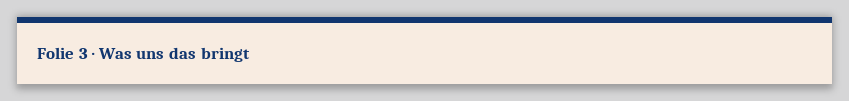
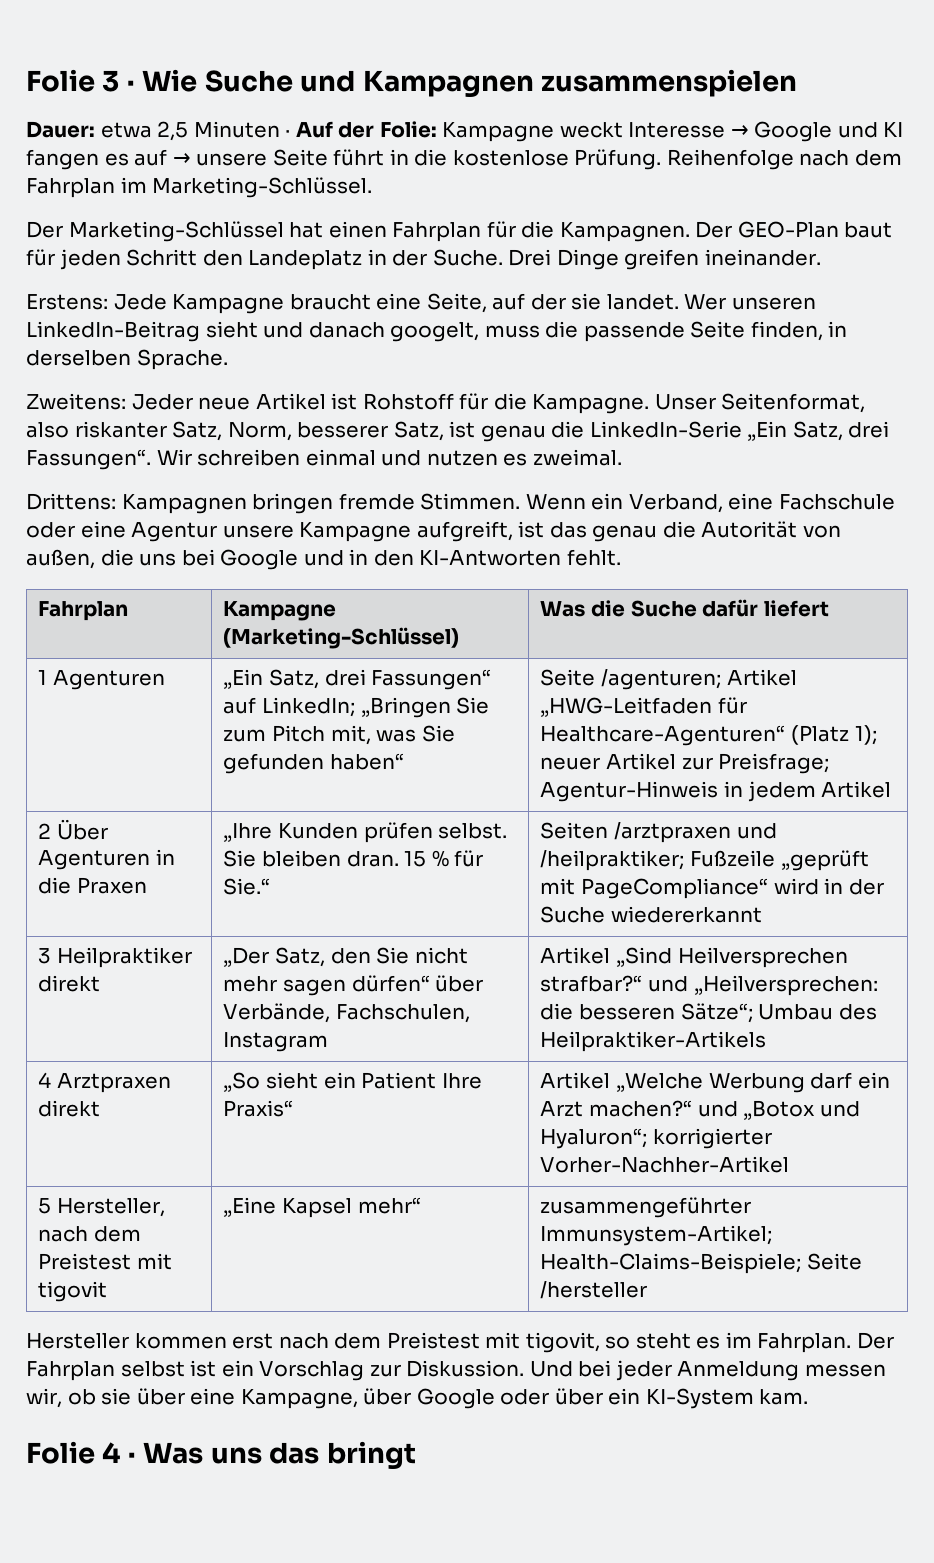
(96, 55) none -> [142,69,797,97] [26,121,904,142] [26,149,902,170] [26,177,373,198] [26,221,893,242] [26,249,821,270] [26,293,816,314] [26,321,848,342] [26,349,228,370] [26,393,866,414] [26,421,890,442] [26,449,622,470] [26,493,895,514] [26,521,841,542] [26,549,621,570] [38,601,129,621] [223,601,337,621] [223,627,460,649] [540,599,829,617] [38,670,165,690] [223,669,492,690] [223,697,490,718] [223,725,455,745] [223,753,404,774] [540,669,797,690] [540,697,747,717] [540,725,877,746] [540,753,830,774] [540,781,892,802] [38,819,108,840] [38,849,175,870] [38,877,147,894] [223,822,508,843] [223,850,484,867] [223,878,271,895] [540,822,777,843] [540,850,869,871] [540,878,884,899] [540,906,762,923] [38,947,192,968] [38,975,101,992] [223,947,468,967] [223,975,484,996] [223,1003,470,1023] [223,1032,329,1052] [540,947,848,968] [540,975,878,996] [540,1003,877,1023] [540,1031,767,1052] [38,1072,171,1093] [38,1100,101,1117] [223,1072,482,1092] [223,1100,294,1117] [540,1072,890,1093] [540,1100,860,1120] [540,1128,772,1149] [540,1156,790,1173] [38,1198,165,1217] [38,1226,141,1242] [38,1253,172,1270] [38,1281,108,1302] [223,1197,421,1218] [540,1197,752,1218] [540,1225,773,1246] [540,1253,862,1274] [540,1281,648,1299] [26,1332,894,1353] [26,1360,886,1381] [26,1388,809,1409] [26,1441,136,1464] Wie Suche und Kampagnen zusammenspielen // Dauer: etwa 2,5 Minuten · Auf der Folie: Kampagne weckt Interesse → Google und KI fangen es auf → unsere Seite führt in die kostenlose Prüfung. Reihenfolge nach dem Fahrplan im Marketing-Schlüssel. // Der Marketing-Schlüssel hat einen Fahrplan für die Kampagnen. Der GEO-Plan baut für jeden Schritt den Landeplatz in der Suche. Drei Dinge greifen ineinander. // Erstens: Jede Kampagne braucht eine Seite, auf der sie landet. Wer unseren LinkedIn-Beitrag sieht und danach googelt, muss die passende Seite finden, in derselben Sprache. // Zweitens: Jeder neue Artikel ist Rohstoff für die Kampagne. Unser Seitenformat, also riskanter Satz, Norm, besserer Satz, ist genau die LinkedIn-Serie „Ein Satz, drei Fassungen“. Wir schreiben einmal und nutzen es zweimal. // Drittens: Kampagnen bringen fremde Stimmen. Wenn ein Verband, eine Fachschule oder eine Agentur unsere Kampagne aufgreift, ist das genau die Autorität von außen, die uns bei Google und in den KI-Antworten fehlt. // Fahrplan | Kampagne (Marketing-Schlüssel) | Was die Suche dafür liefert // 1 Agenturen | „Ein Satz, drei Fassungen“ auf LinkedIn; „Bringen Sie zum Pitch mit, was Sie gefunden haben“ | Seite /agenturen; Artikel „HWG-Leitfaden für Healthcare-Agenturen“ (Platz 1); neuer Artikel zur Preisfrage; Agentur-Hinweis in jedem Artikel // 2 Über Agenturen in die Praxen | „Ihre Kunden prüfen selbst. Sie bleiben dran. 15 % für Sie.“ | Seiten /arztpraxen und /heilpraktiker; Fußzeile „geprüft mit PageCompliance“ wird in der Suche wiedererkannt // 3 Heilpraktiker direkt | „Der Satz, den Sie nicht mehr sagen dürfen“ über Verbände, Fachschulen, Instagram | Artikel „Sind Heilversprechen strafbar?“ und „Heilversprechen: die besseren Sätze“; Umbau des Heilpraktiker-Artikels // 4 Arztpraxen direkt | „So sieht ein Patient Ihre Praxis“ | Artikel „Welche Werbung darf ein Arzt machen?“ und „Botox und Hyaluron“; korrigierter Vorher-Nachher-Artikel // 5 Hersteller, nach dem Preistest mit tigovit | „Eine Kapsel mehr“ | zusammengeführter Immunsystem-Artikel; Health-Claims-Beispiele; Seite /hersteller // Hersteller kommen erst nach dem Preistest mit tigovit, so steht es im Fahrplan. Der Fahrplan selbst ist ein Vorschlag zur Diskussion. Und bei jeder Anmeldung messen wir, ob sie über eine Kampagne, über Google oder über ein KI-System kam. // Folie 4 ·

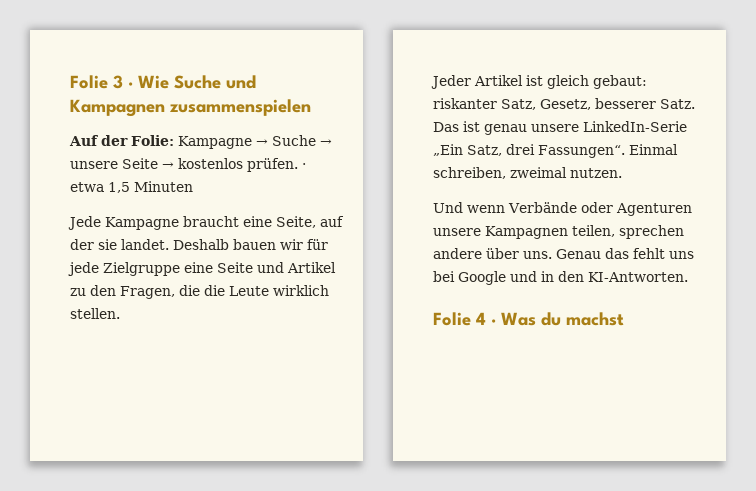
[26,121,904,142] [26,149,902,170] [26,177,373,198] [26,221,893,242] [26,249,821,270] [26,294,108,310] Dauer: etwa 2,5 Minuten · Auf der Folie: Kampagne weckt Interesse → Google und KI fangen es auf → unsere Seite führt in die kostenlose Prüfung. Reihenfolge nach dem Fahrplan im Marketing-Schlüssel. // Der Marketing-Schlüssel hat einen Fahrplan für die Kampagnen. Der GEO-Plan baut für jeden Schritt den Landeplatz in der Suche. Drei Dinge greifen ineinander. // Erstens: -> [69,135,332,149] [70,158,306,172] [70,181,193,193] Auf der Folie: Kampagne → Suche → unsere Seite → kostenlos prüfen. · etwa 1,5 Minuten //
[684,294,816,310] [26,321,848,342] [26,349,228,370] [26,393,866,414] [26,421,444,441] Wer unseren LinkedIn-Beitrag sieht und danach googelt, muss die passende Seite finden, in derselben Sprache. // Zweitens: Jeder neue Artikel ist Rohstoff für die Kampagne. Unser Seitenformat, also riskanter Satz, Norm, besserer Satz, -> [173,239,328,250] [68,262,336,276] [70,285,329,299] [70,308,120,319] [431,75,647,89] [433,98,695,110] [433,122,459,132] Deshalb bauen wir für jede Zielgruppe eine Seite und Artikel zu den Fragen, die die Leute wirklich stellen. // Jeder Artikel ist gleich gebaut: riskanter Satz, Gesetz, besserer Satz. Das
[551,421,585,438] die -> [531,124,579,132] unsere
[156,449,622,466] [26,493,895,514] [26,521,841,542] [26,549,134,569] Wir schreiben einmal und nutzen es zweimal. // Drittens: Kampagnen bringen fremde Stimmen. Wenn ein Verband, eine Fachschule oder eine Agentur unsere Kampagne aufgreift, ist das genau die Autorität von außen, die -> [628,144,678,155] [433,167,622,179] [433,202,692,216] [433,225,684,239] [433,248,665,259] Einmal schreiben, zweimal nutzen. // Und wenn Verbände oder Agenturen unsere Kampagnen teilen, sprechen andere über uns. Genau das fehlt
[419,549,621,566] [38,601,129,621] [223,601,337,621] [223,627,460,649] [540,599,829,617] [38,670,165,690] [223,669,492,690] [223,697,490,718] [223,725,455,745] [223,753,404,774] [540,669,797,690] [540,697,747,717] [540,725,877,746] [540,753,830,774] [540,781,892,802] [38,819,108,840] [38,849,175,870] [38,877,147,894] [223,822,508,843] [223,850,484,867] [223,878,271,895] [540,822,777,843] [540,850,869,871] [540,878,884,899] [540,906,762,923] [38,947,192,968] [38,975,101,992] [223,947,468,967] [223,975,484,996] [223,1003,470,1023] [223,1032,329,1052] [540,947,848,968] [540,975,878,996] [540,1003,877,1023] [540,1031,767,1052] [38,1072,171,1093] [38,1100,101,1117] [223,1072,482,1092] [223,1100,294,1117] [540,1072,890,1093] [540,1100,860,1120] [540,1128,772,1149] [540,1156,790,1173] [38,1198,165,1217] [38,1226,141,1242] [38,1253,172,1270] [38,1281,108,1302] [223,1197,421,1218] [540,1197,752,1218] [540,1225,773,1246] [540,1253,862,1274] [540,1281,648,1299] [26,1332,894,1353] [26,1360,886,1381] [26,1388,809,1409] KI-Antworten fehlt. // Fahrplan | Kampagne (Marketing-Schlüssel) | Was die Suche dafür liefert // 1 Agenturen | „Ein Satz, drei Fassungen“ auf LinkedIn; „Bringen Sie zum Pitch mit, was Sie gefunden haben“ | Seite /agenturen; Artikel „HWG-Leitfaden für Healthcare-Agenturen“ (Platz 1); neuer Artikel zur Preisfrage; Agentur-Hinweis in jedem Artikel // 2 Über Agenturen in die Praxen | „Ihre Kunden prüfen selbst. Sie bleiben dran. 15 % für Sie.“ | Seiten /arztpraxen und /heilpraktiker; Fußzeile „geprüft mit PageCompliance“ wird in der Suche wiedererkannt // 3 Heilpraktiker direkt | „Der Satz, den Sie nicht mehr sagen dürfen“ über Verbände, Fachschulen, Instagram | Artikel „Sind Heilversprechen strafbar?“ und „Heilversprechen: die besseren Sätze“; Umbau des Heilpraktiker-Artikels // 4 Arztpraxen direkt | „So sieht ein Patient Ihre Praxis“ | Artikel „Welche Werbung darf ein Arzt machen?“ und „Botox und Hyaluron“; korrigierter Vorher-Nachher-Artikel // 5 Hersteller, nach dem Preistest mit tigovit | „Eine Kapsel mehr“ | zusammengeführter Immunsystem-Artikel; Health-Claims-Beispiele; Seite /hersteller // Hersteller kommen erst nach dem Preistest mit tigovit, so steht es im Fahrplan. Der Fahrplan selbst ist ein Vorschlag zur Diskussion. Und bei jeder Anmeldung messen wir, ob sie über eine Kampagne, über Google oder über ein KI-System kam. -> [588,272,688,282] KI-Antworten.
[210,1441,416,1469] uns das bringt -> [541,312,624,326] du machst

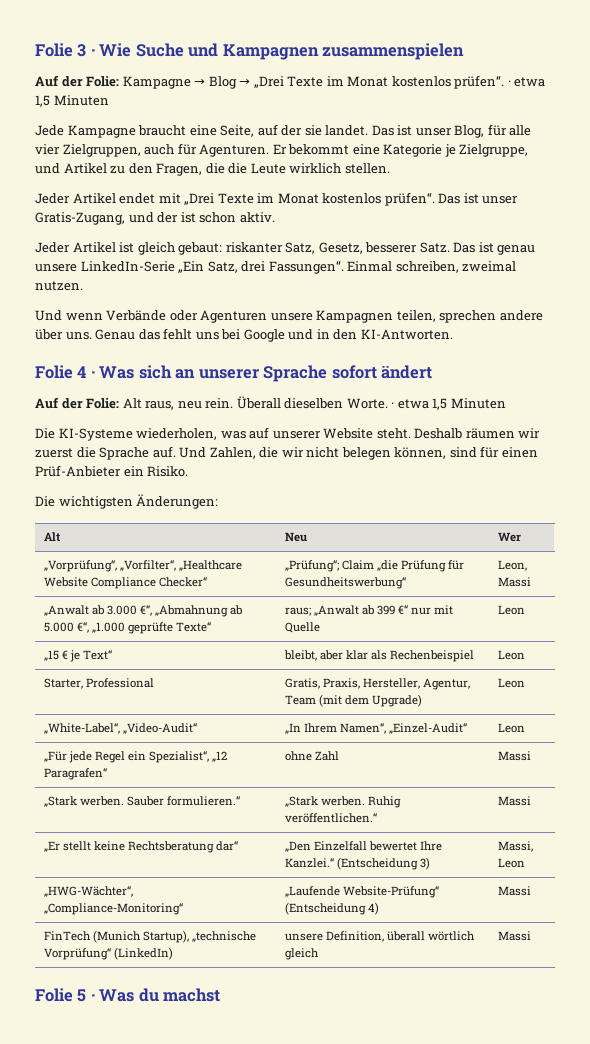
[272,135,332,146] [70,158,298,172] Suche → unsere Seite → kostenlos prüfen. -> [208,75,505,89] Blog → „Drei Texte im Monat kostenlos prüfen“.
[173,239,328,250] [68,262,253,276] Deshalb bauen wir für jede Zielgruppe eine Seite -> [371,124,532,138] [35,143,529,157] Das ist unser Blog, für alle vier Zielgruppen, auch für Agenturen. Er bekommt eine Kategorie je Zielgruppe,
(120, 313) none -> [35,192,519,206] [35,212,275,225] // Jeder Artikel endet mit „Drei Texte im Monat kostenlos prüfen“. Das ist unser Gratis-Zugang, und der ist schon aktiv.
(536, 319) none -> [138,365,433,382] [35,396,506,410] [35,427,541,441] [35,446,538,460] [35,465,189,477] [35,494,219,509] [43,532,61,542] [284,532,307,542] [497,532,521,542] [43,560,242,572] [43,577,207,589] [284,560,465,572] [284,577,406,589] [497,560,527,571] [497,577,531,587] [43,605,243,617] [43,622,212,634] [284,605,454,616] [284,622,320,633] [497,605,525,615] [43,650,112,662] [283,650,475,662] [497,650,525,660] [43,678,154,689] [284,678,470,690] [284,694,422,707] [497,678,525,688] [43,723,197,734] [284,723,467,734] [497,723,525,733] [43,751,228,763] [43,768,107,780] [284,751,339,761] [497,751,531,761] [43,796,240,807] [284,796,401,808] [284,813,377,823] [497,796,531,806] [43,841,239,853] [284,841,442,852] [284,857,430,870] [497,841,533,852] [497,858,525,868] [43,886,133,897] [43,903,183,915] [284,886,439,898] [284,902,379,915] [497,886,531,896] [43,930,256,943] [43,947,173,960] [284,931,475,942] [284,948,319,960] [497,931,531,941] [35,988,135,1002] sich an unserer Sprache sofort ändert // Auf der Folie: Alt raus, neu rein. Überall dieselben Worte. · etwa 1,5 Minuten // Die KI-Systeme wiederholen, was auf unserer Website steht. Deshalb räumen wir zuerst die Sprache auf. Und Zahlen, die wir nicht belegen können, sind für einen Prüf-Anbieter ein Risiko. // Die wichtigsten Änderungen: // Alt | Neu | Wer // „Vorprüfung“, „Vorfilter“, „Healthcare Website Compliance Checker“ | „Prüfung“; Claim „die Prüfung für Gesundheitswerbung“ | Leon, Massi // „Anwalt ab 3.000 €“, „Abmahnung ab 5.000 €“, „1.000 geprüfte Texte“ | raus; „Anwalt ab 399 €“ nur mit Quelle | Leon // „15 € je Text“ | bleibt, aber klar als Rechenbeispiel | Leon // Starter, Professional | Gratis, Praxis, Hersteller, Agentur, Team (mit dem Upgrade) | Leon // „White-Label“, „Video-Audit“ | „In Ihrem Namen“, „Einzel-Audit“ | Leon // „Für jede Regel ein Spezialist“, „12 Paragrafen“ | ohne Zahl | Massi // „Stark werben. Sauber formulieren.“ | „Stark werben. Ruhig veröffentlichen.“ | Massi // „Er stellt keine Rechtsberatung dar“ | „Den Einzelfall bewertet Ihre Kanzlei.“ (Entscheidung 3) | Massi, Leon // „HWG-Wächter“, „Compliance-Monitoring“ | „Laufende Website-Prüfung“ (Entscheidung 4) | Massi // FinTech (Munich Startup), „technische Vorprüfung“ (LinkedIn) | unsere Definition, überall wörtlich gleich | Massi // Folie 5 · Was

